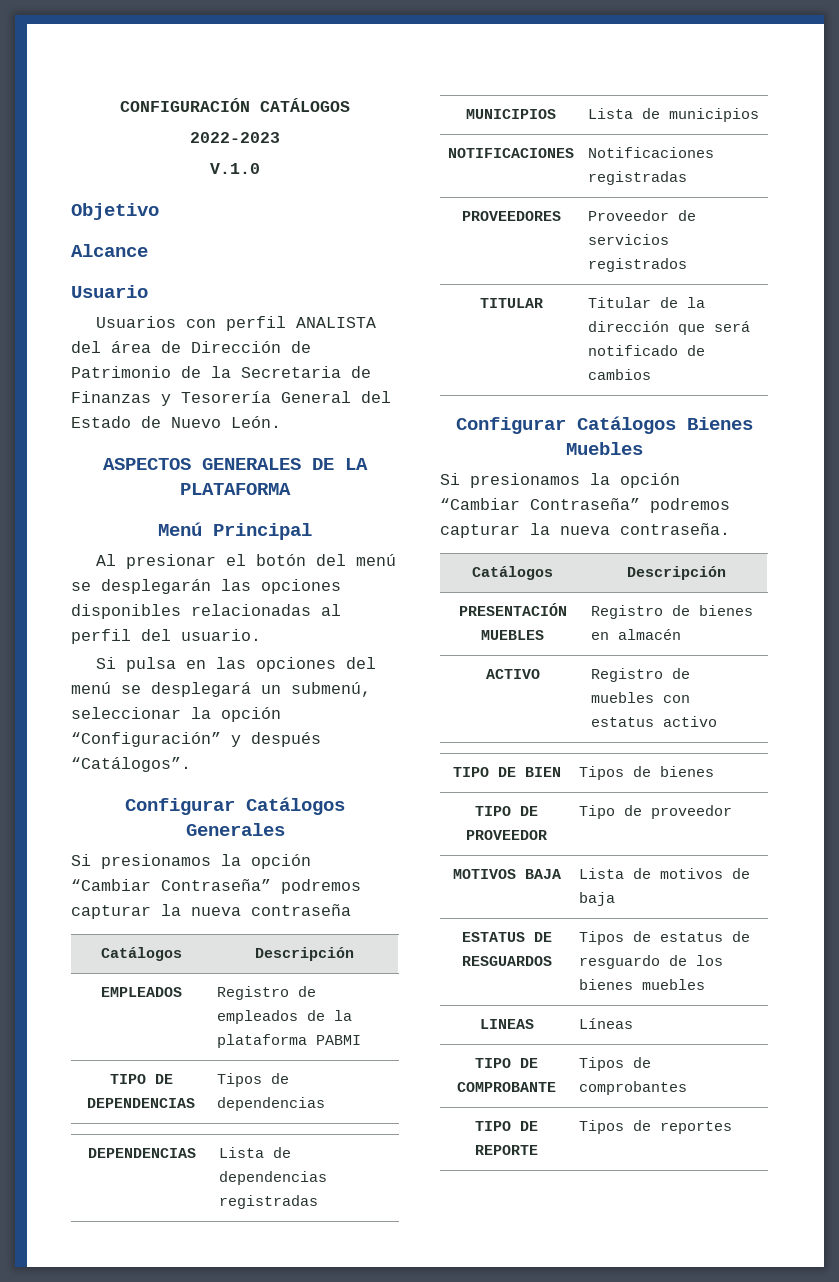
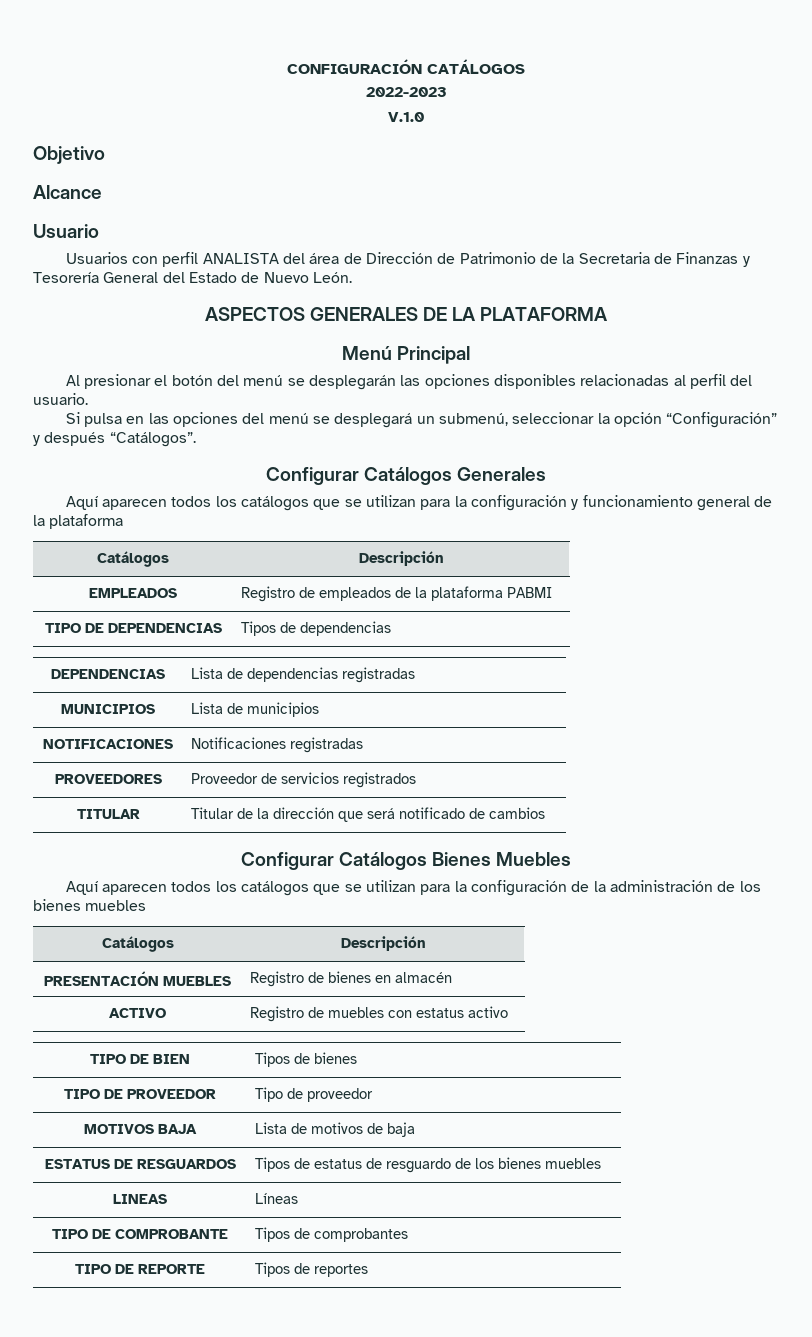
[71,854,311,869] [71,879,361,894] [71,904,351,919] Si presionamos la opción “Cambiar Contraseña” podremos capturar la nueva contraseña -> [65,495,773,511] [33,514,124,529] Aquí aparecen todos los catálogos que se utilizan para la configuración y funcionamiento general de la plataforma
[440,473,680,488] [440,498,730,513] [440,523,730,538] Si presionamos la opción “Cambiar Contraseña” podremos capturar la nueva contraseña. -> [65,880,761,896] [33,899,147,911] Aquí aparecen todos los catálogos que se utilizan para la configuración de la administración de los bienes muebles

